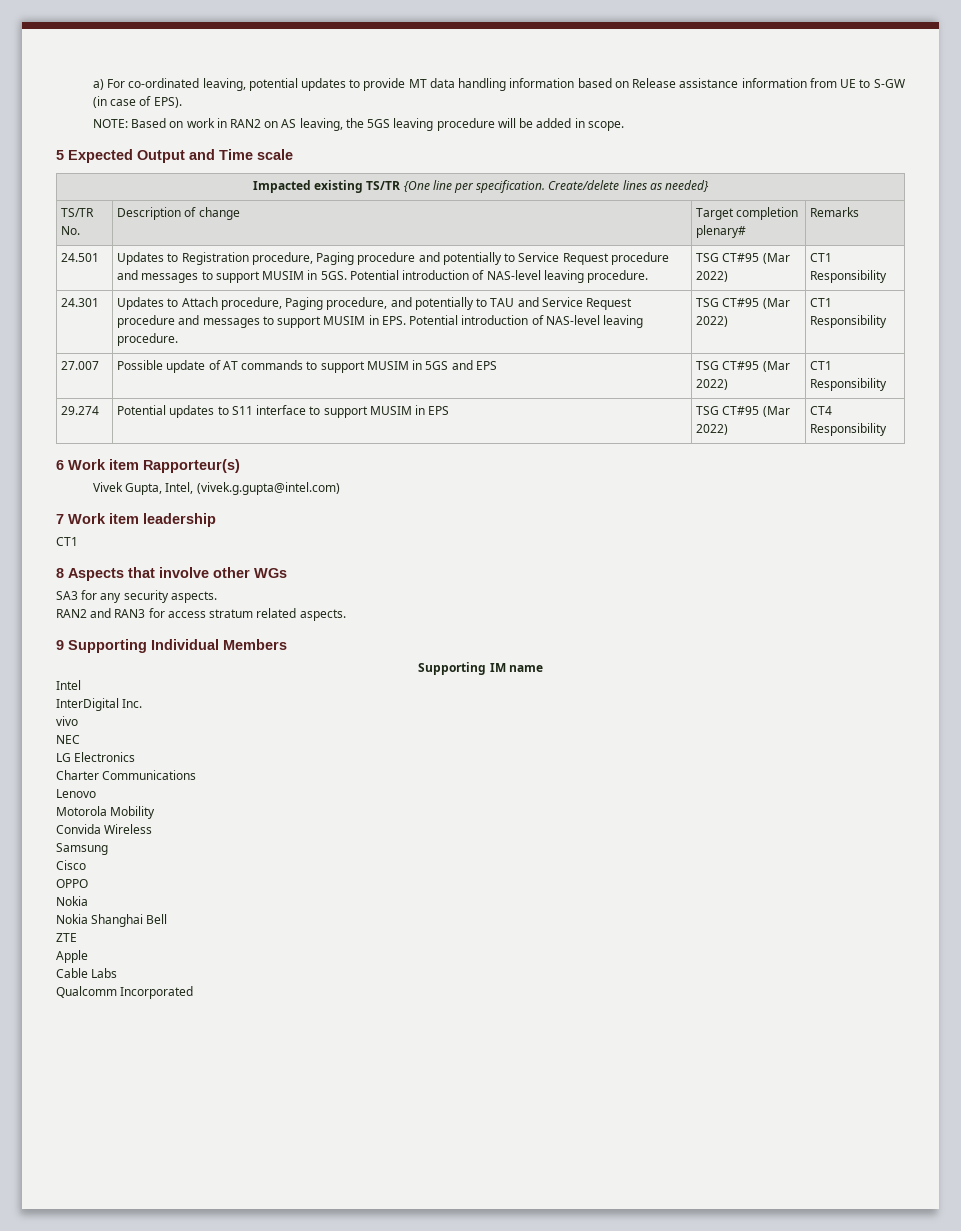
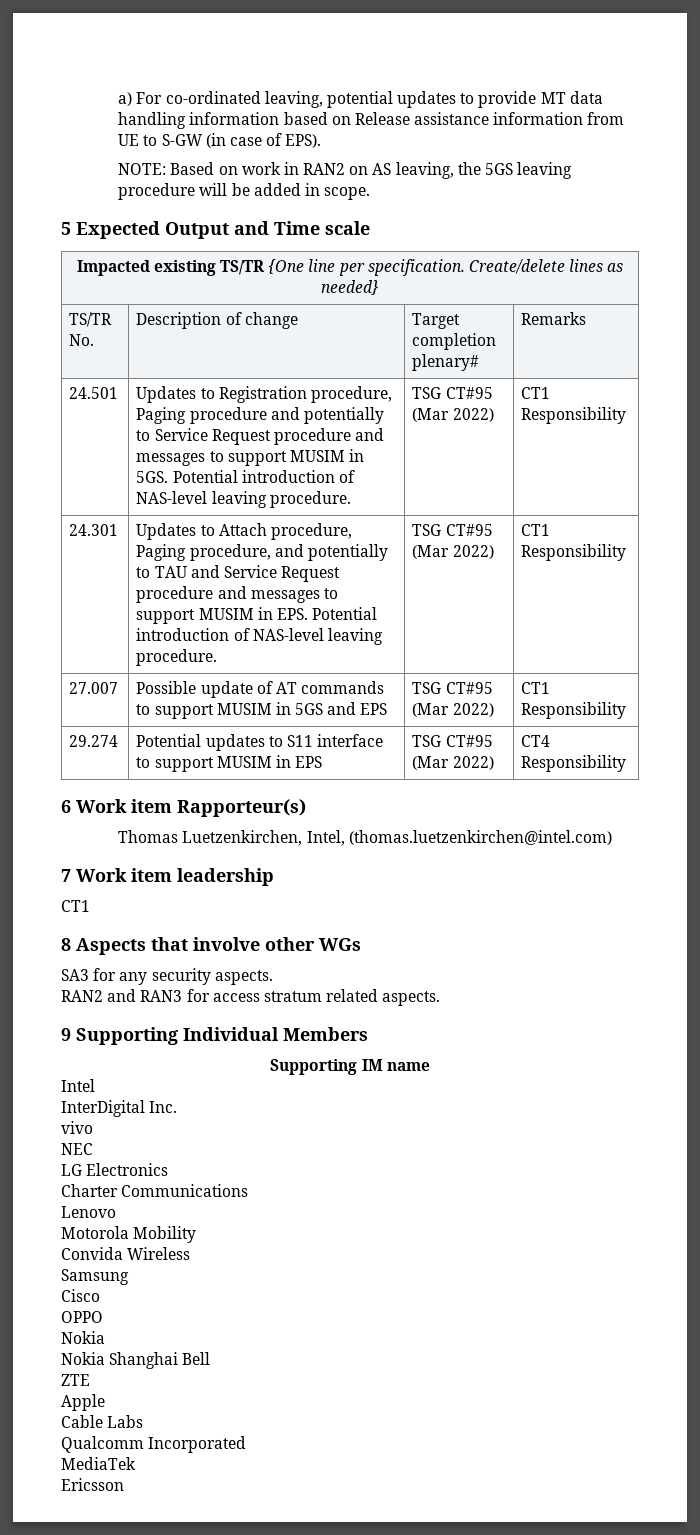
[92,482,340,495] Vivek Gupta, Intel, (vivek.g.gupta@intel.com) -> [118,830,612,846] Thomas Luetzenkirchen, Intel, (thomas.luetzenkirchen@intel.com)
(194, 992) none -> [61,1457,136,1470] [61,1478,124,1491] // MediaTek // Ericsson

